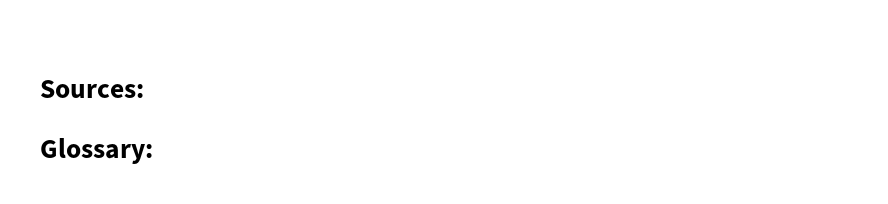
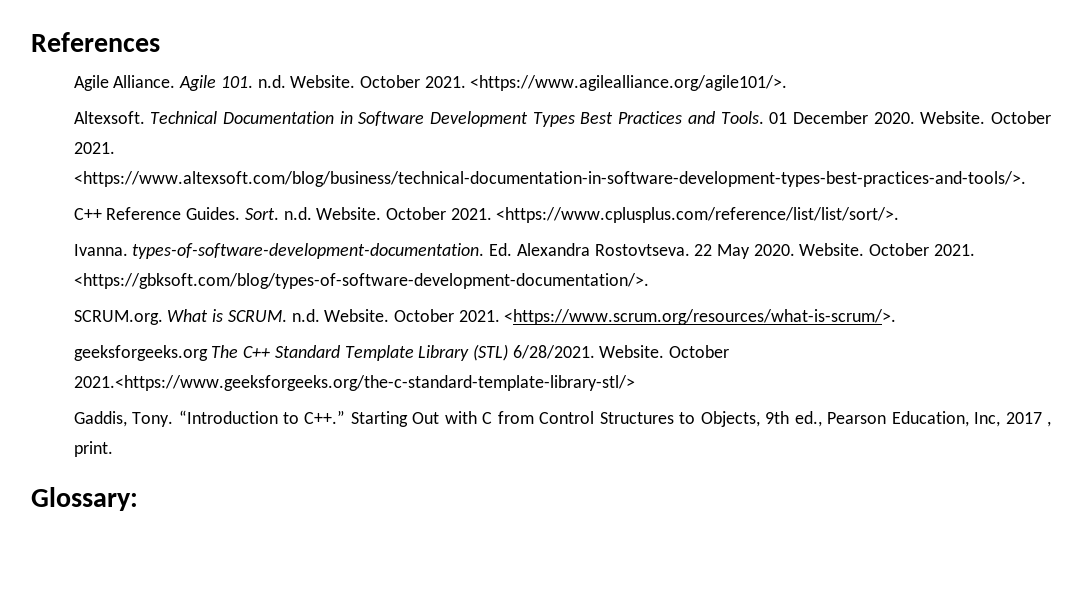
[40,80,144,98] Sources: -> [31,32,160,52] [73,75,788,91] [73,111,1052,127] [73,142,115,154] [73,171,1026,187] [73,207,900,223] [73,243,975,259] [73,273,649,289] [73,309,897,325] [73,344,730,361] [73,375,635,391] [73,410,1052,427] [73,441,113,457] References // Agile Alliance. Agile 101. n.d. Website. October 2021. <https://www.agilealliance.org/agile101/>. // Altexsoft. Technical Documentation in Software Development Types Best Practices and Tools. 01 December 2020. Website. October 2021. <https://www.altexsoft.com/blog/business/technical-documentation-in-software-development-types-best-practices-and-tools/>. // C++ Reference Guides. Sort. n.d. Website. October 2021. <https://www.cplusplus.com/reference/list/list/sort/>. // Ivanna. types-of-software-development-documentation. Ed. Alexandra Rostovtseva. 22 May 2020. Website. October 2021. <https://gbksoft.com/blog/types-of-software-development-documentation/>. // SCRUM.org. What is SCRUM. n.d. Website. October 2021. <https://www.scrum.org/resources/what-is-scrum/>. // geeksforgeeks.org The C++ Standard Template Library (STL) 6/28/2021. Website. October 2021.<https://www.geeksforgeeks.org/the-c-standard-template-library-stl/> // Gaddis, Tony. “Introduction to C++.” Starting Out with C from Control Structures to Objects, 9th ed., Pearson Education, Inc, 2017 , print.

